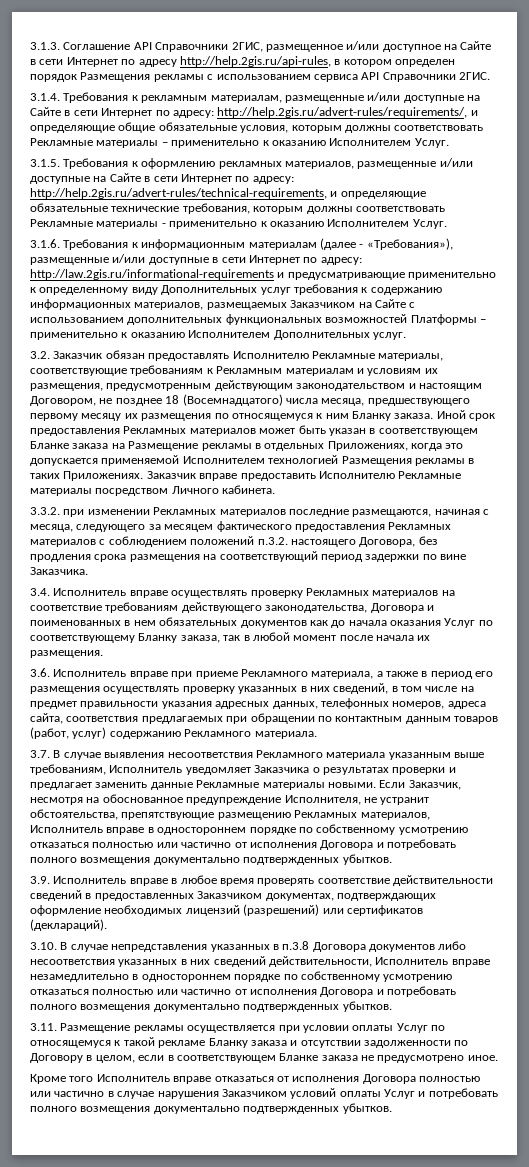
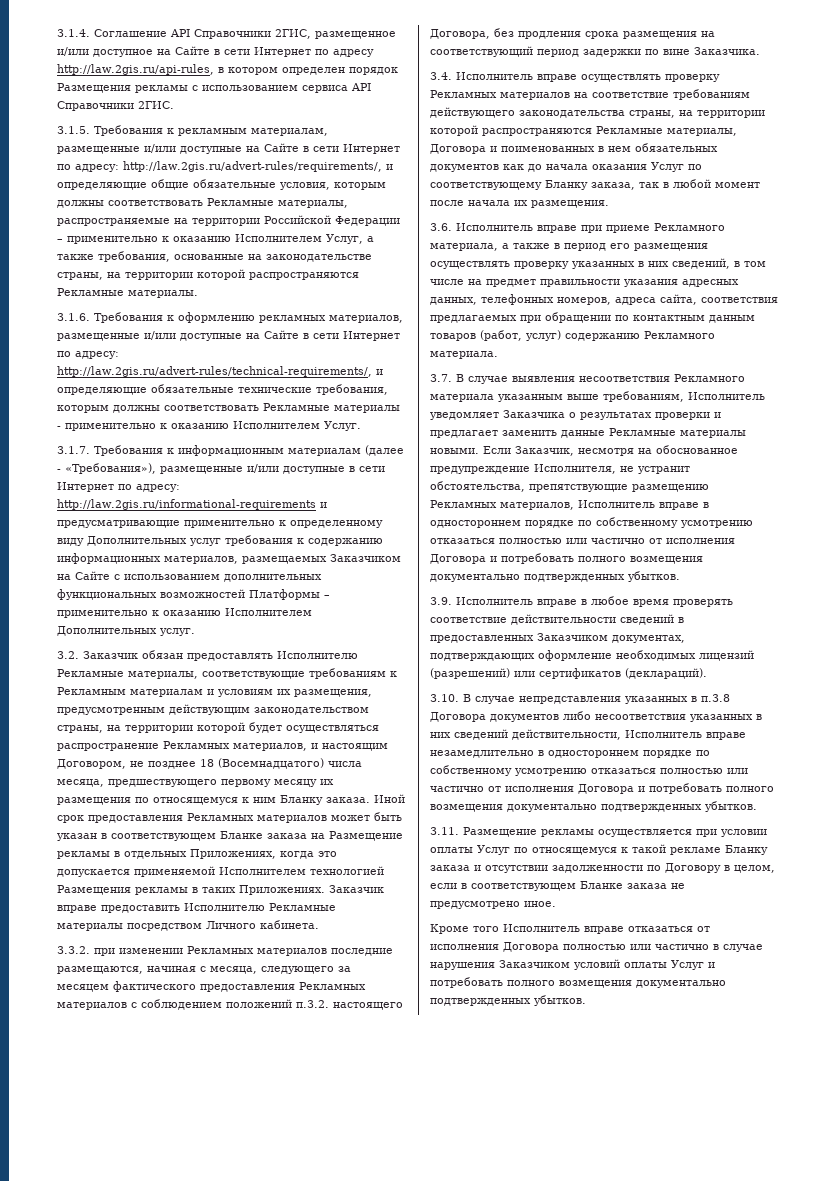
[30,42,60,50] 3.1.3. -> [57,29,90,37] 3.1.4.
[179,56,331,67] http://help.2gis.ru/api-rules, -> [57,64,214,75] http://law.2gis.ru/api-rules,
[30,93,60,101] 3.1.4. -> [57,126,90,134] 3.1.5.
[217,107,468,118] http://help.2gis.ru/advert-rules/requirements/, -> [123,161,382,172] http://law.2gis.ru/advert-rules/requirements/,
[96,138,449,148] [30,159,60,167] материалы – применительно к оказанию Исполнителем Услуг. // 3.1.5. -> [278,200,348,208] [57,215,400,226] [57,234,374,244] [57,251,372,262] [57,269,359,280] [57,288,198,298] [57,313,90,321] материалы, распространяемые на территории Российской Федерации – применительно к оказанию Исполнителем Услуг, а также требования, основанные на законодательстве страны, на территории которой распространяются Рекламные материалы. // 3.1.6.
[30,188,327,199] http://help.2gis.ru/advert-rules/technical-requirements, -> [57,366,372,377] http://law.2gis.ru/advert-rules/technical-requirements/,
[30,239,60,248] 3.1.6. -> [57,446,90,454] 3.1.7.
(406, 387) none -> [57,722,379,733] [57,741,307,751] страны, на территории которой будет осуществляться распространение Рекламных материалов,
[265,605,368,613] законодательства, -> [519,110,765,118] [430,125,737,136] законодательства страны, на территории которой распространяются Рекламные материалы,

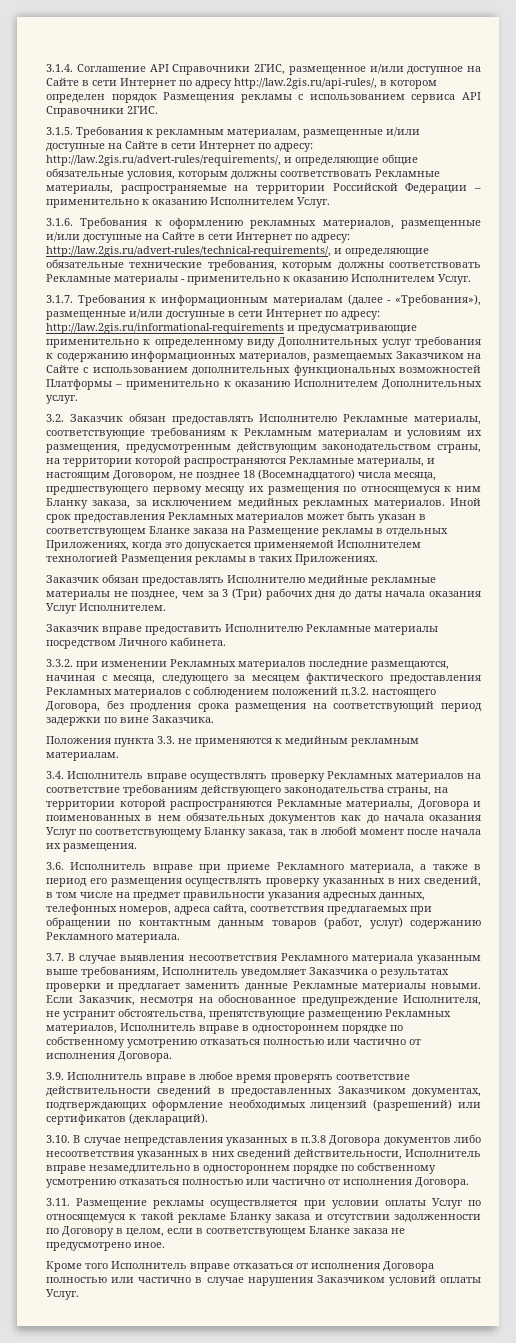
[57,64,214,75] http://law.2gis.ru/api-rules, -> [234,78,377,89] http://law.2gis.ru/api-rules/,
[326,234,374,244] [57,251,372,262] [57,269,359,280] [57,288,198,298] Услуг, а также требования, основанные на законодательстве страны, на территории которой распространяются Рекламные материалы. -> [297,197,330,208] Услуг.
[249,722,379,733] [57,741,307,751] будет осуществляться распространение Рекламных материалов, -> [184,456,424,467] распространяются Рекламные материалы,
[326,797,370,803] заказа. -> [92,498,445,509] заказа, за исключением медийных рекламных материалов.
(325, 890) none -> [46,574,436,586] [46,588,482,600] [46,603,166,614] // Заказчик обязан предоставлять Исполнителю медийные рекламные материалы не позднее, чем за 3 (Три) рабочих дня до даты начала оказания Услуг Исполнителем. //
(760, 51) none -> [46,736,419,747] [46,752,119,761] // Положения пункта 3.3. не применяются к медийным рекламным материалам.
[430,553,703,564] [430,571,680,582] Договора и потребовать полного возмещения документально подтвержденных убытков. -> [118,1051,172,1062] Договора.
[578,783,774,794] [430,801,757,812] Договора и потребовать полного возмещения документально подтвержденных убытков. -> [415,1177,469,1188] Договора.
[671,960,715,970] [430,977,726,988] [430,995,586,1006] Услуг и потребовать полного возмещения документально подтвержденных убытков. -> [46,1289,79,1300] Услуг.

